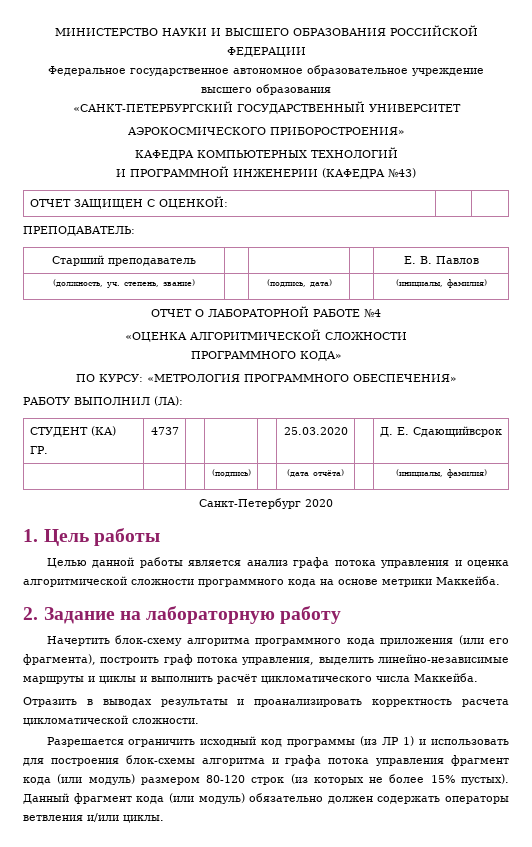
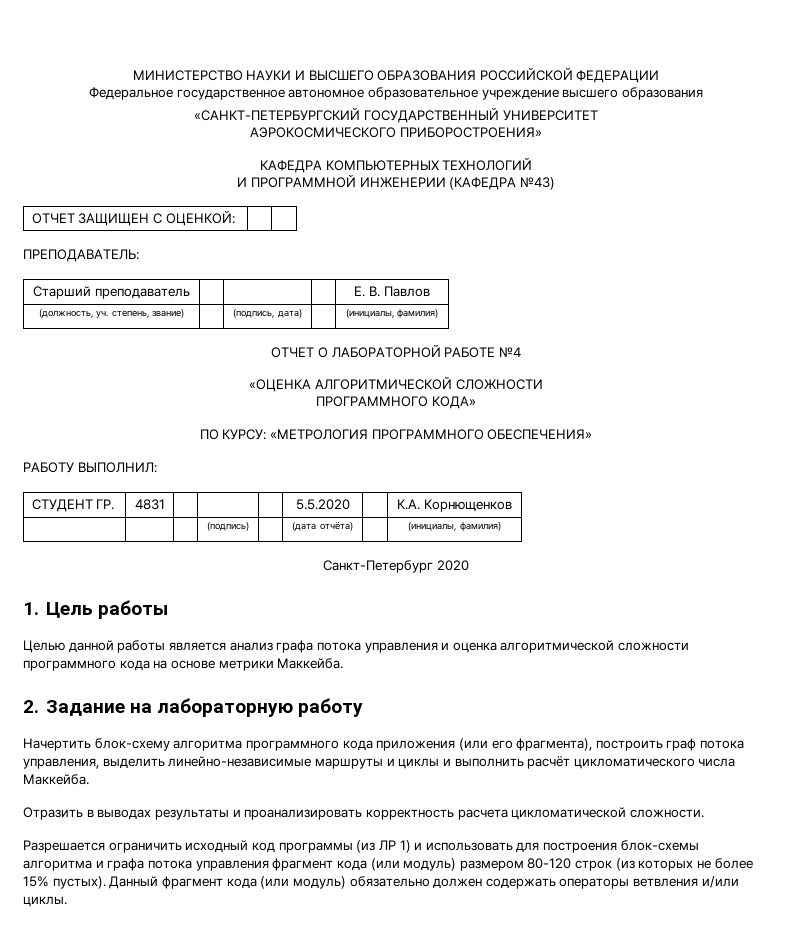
[74,396,183,406] ВЫПОЛНИЛ (ЛА): -> [77,462,157,473] ВЫПОЛНИЛ:
[90,426,116,436] (КА) -> (93, 505) none
[150,427,179,435] [283,427,348,435] [380,426,502,437] 4737 | | | | 25.03.2020 | | Д. Е. Сдающийвсрок -> [134,499,165,510] [295,499,350,510] [397,499,512,512] 4831 | | | | 5.5.2020 | | К.А. Корнющенков

